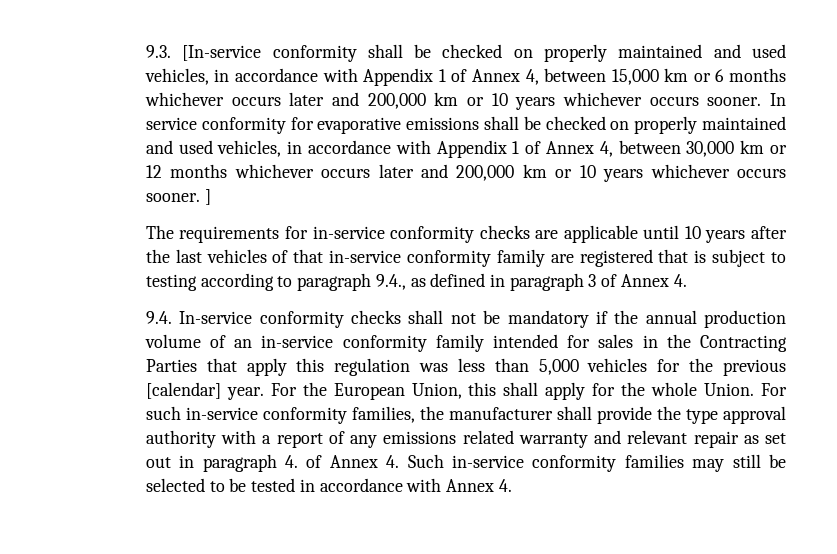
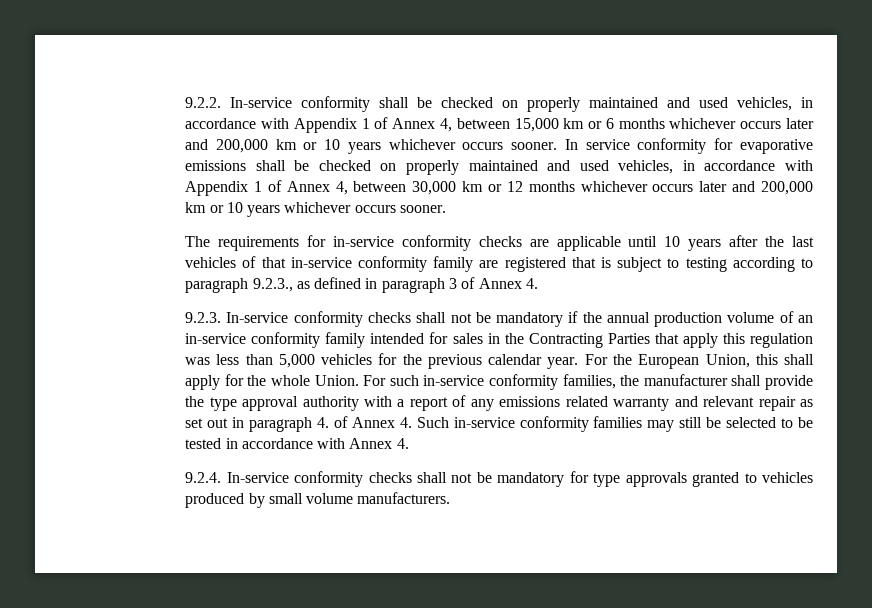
[145,45,262,61] 9.3. [In-service -> [185,97,293,108] 9.2.2. In-service
[204,189,211,205] ] -> (447, 209) none
[375,274,406,290] 9.4., -> [252,278,293,292] 9.2.3.,
[145,311,172,324] 9.4. -> [185,312,222,323] 9.2.3.
[145,382,221,399] [calendar] -> [488,354,543,365] calendar
(512, 485) none -> [185,471,814,487] [185,492,451,508] // 9.2.4. In-service conformity checks shall not be mandatory for type approvals granted to vehicles produced by small volume manufacturers.

